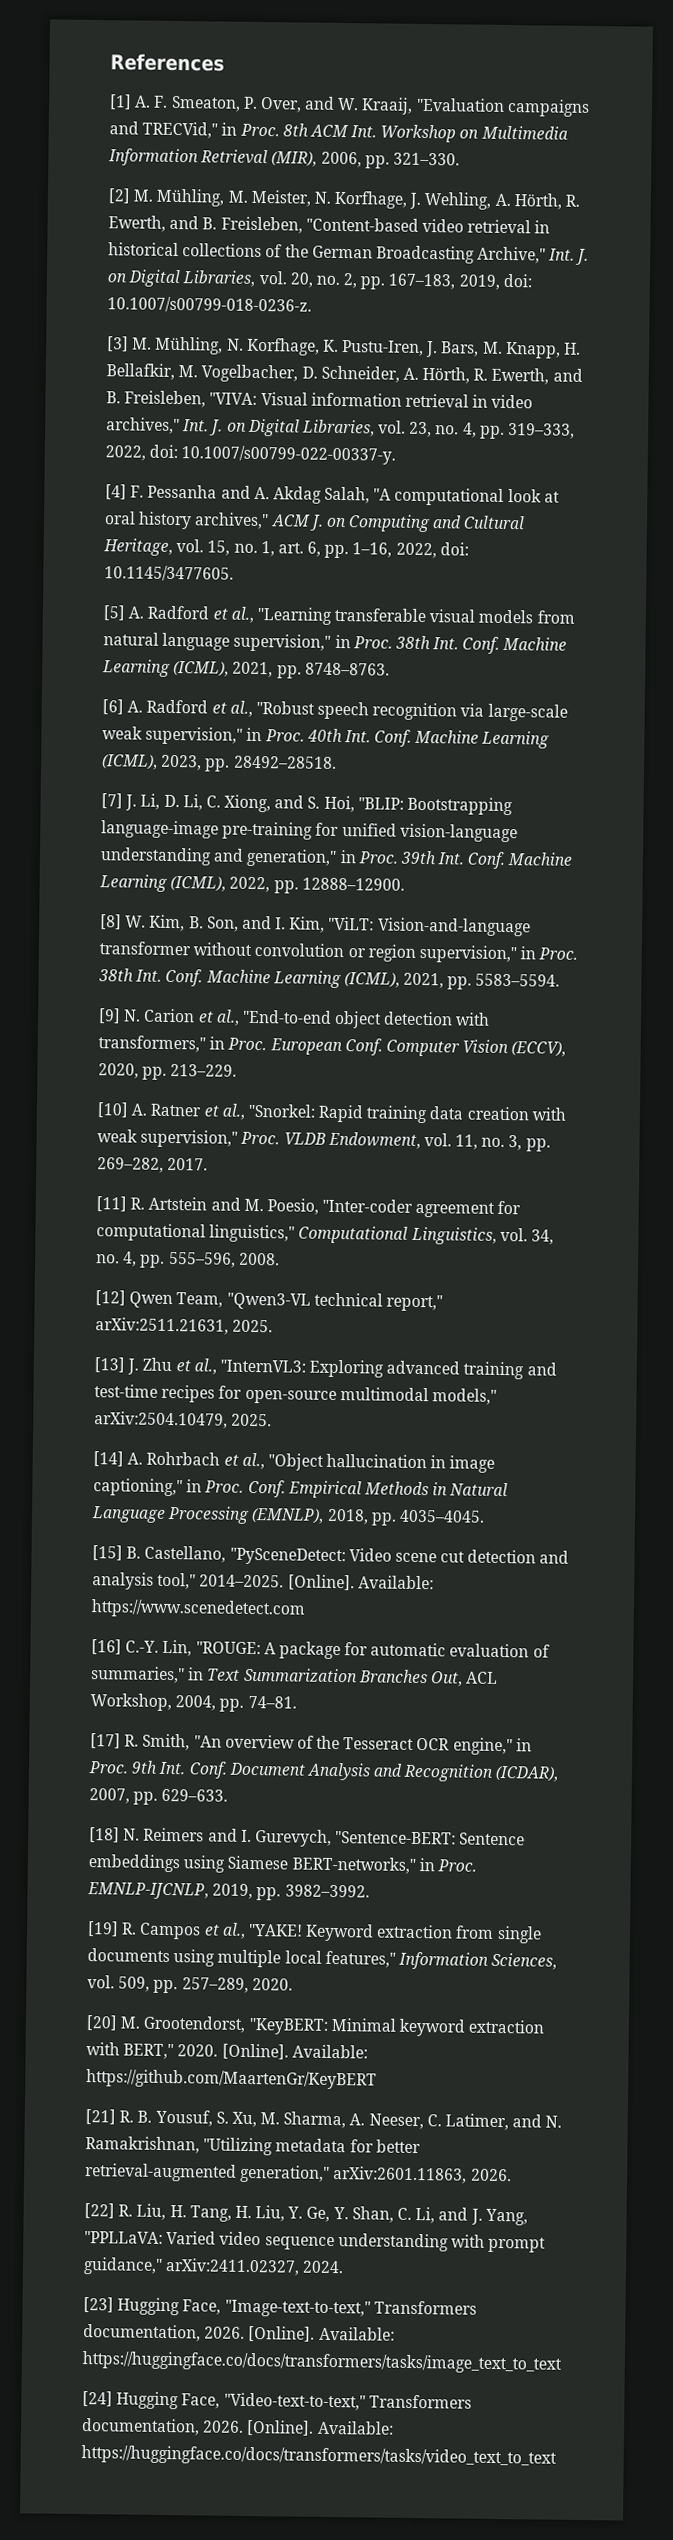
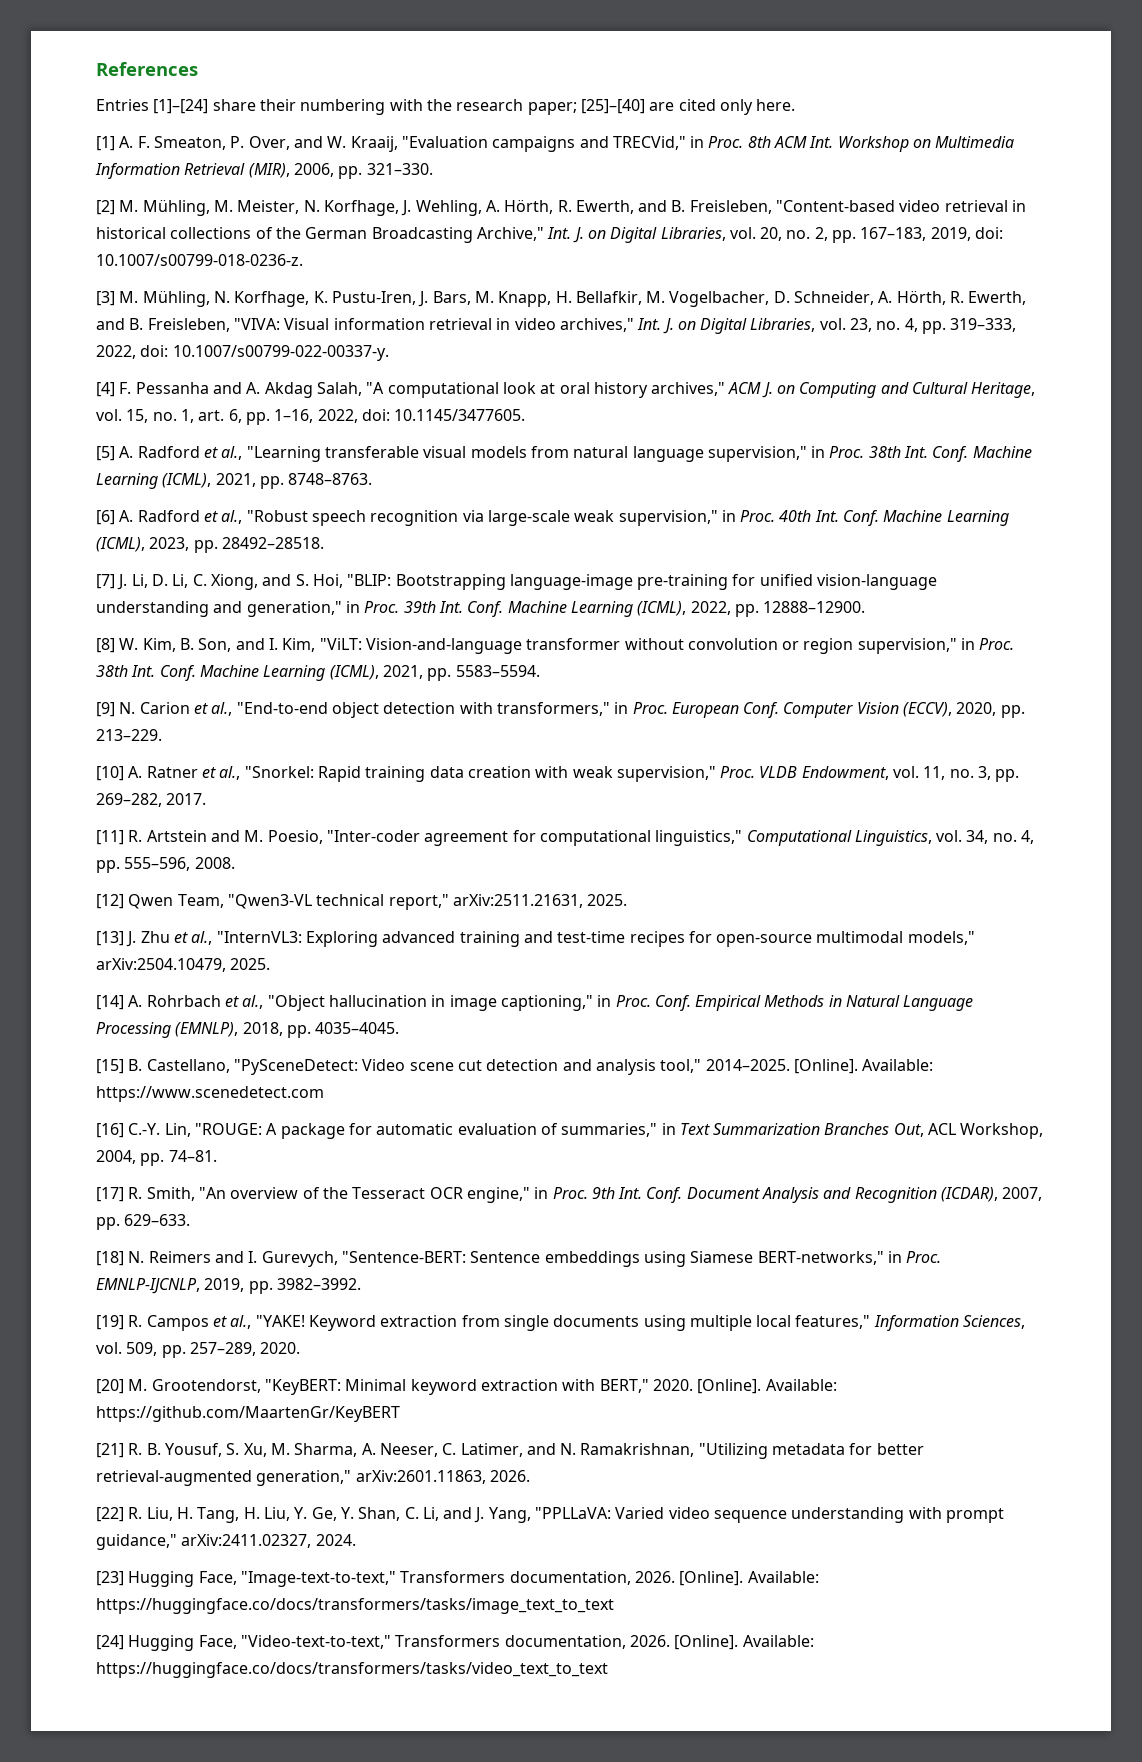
(225, 62) none -> [96,99,796,115] // Entries [1]–[24] share their numbering with the research paper; [25]–[40] are cited only here.

